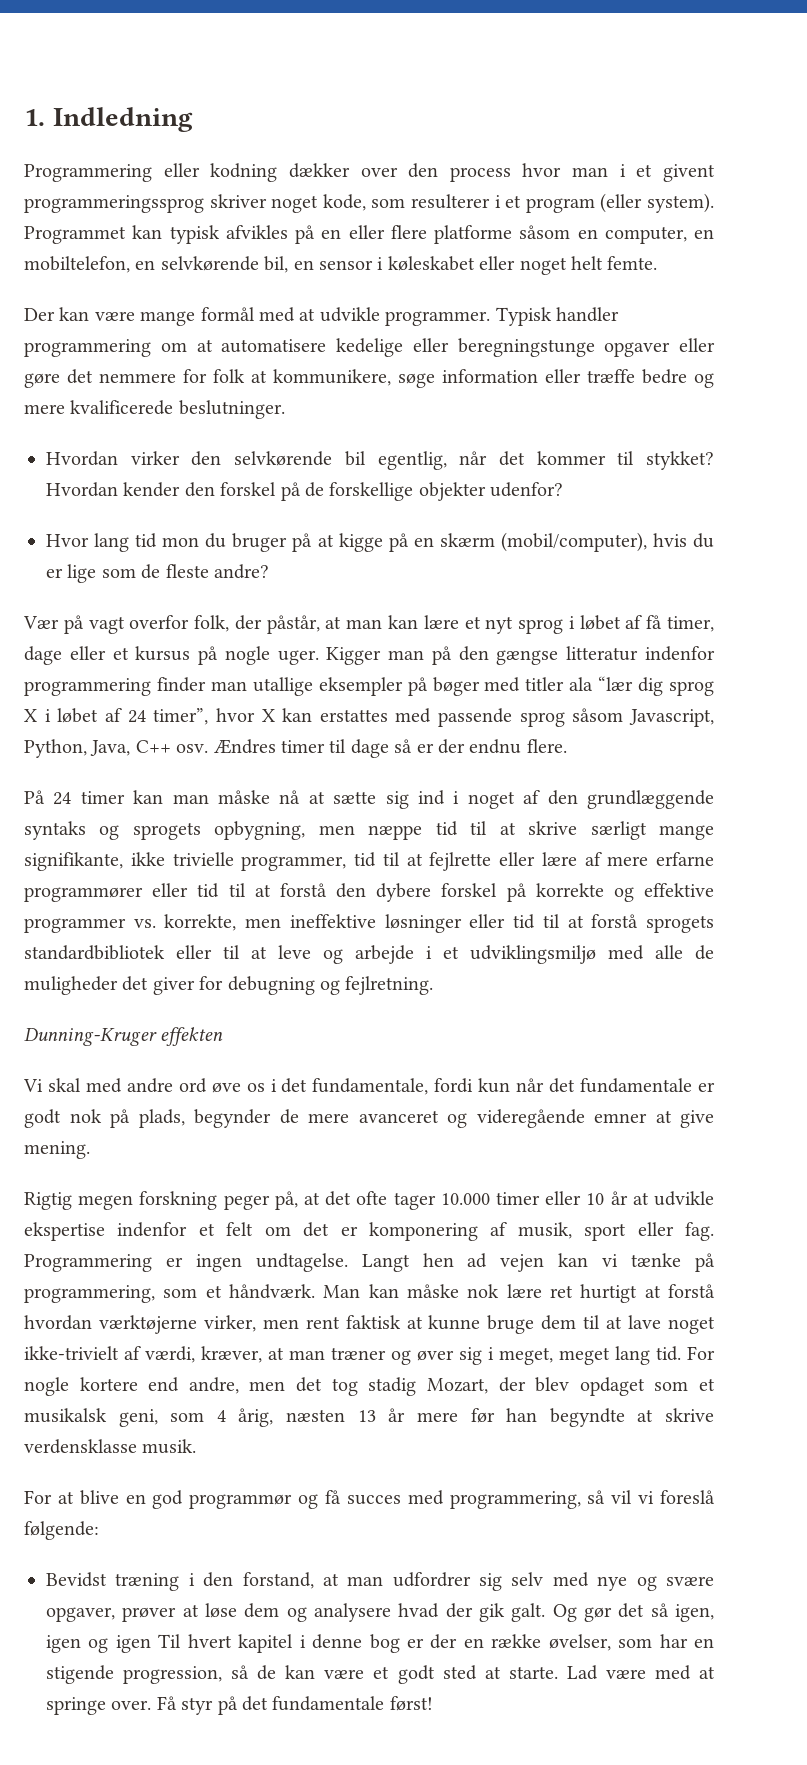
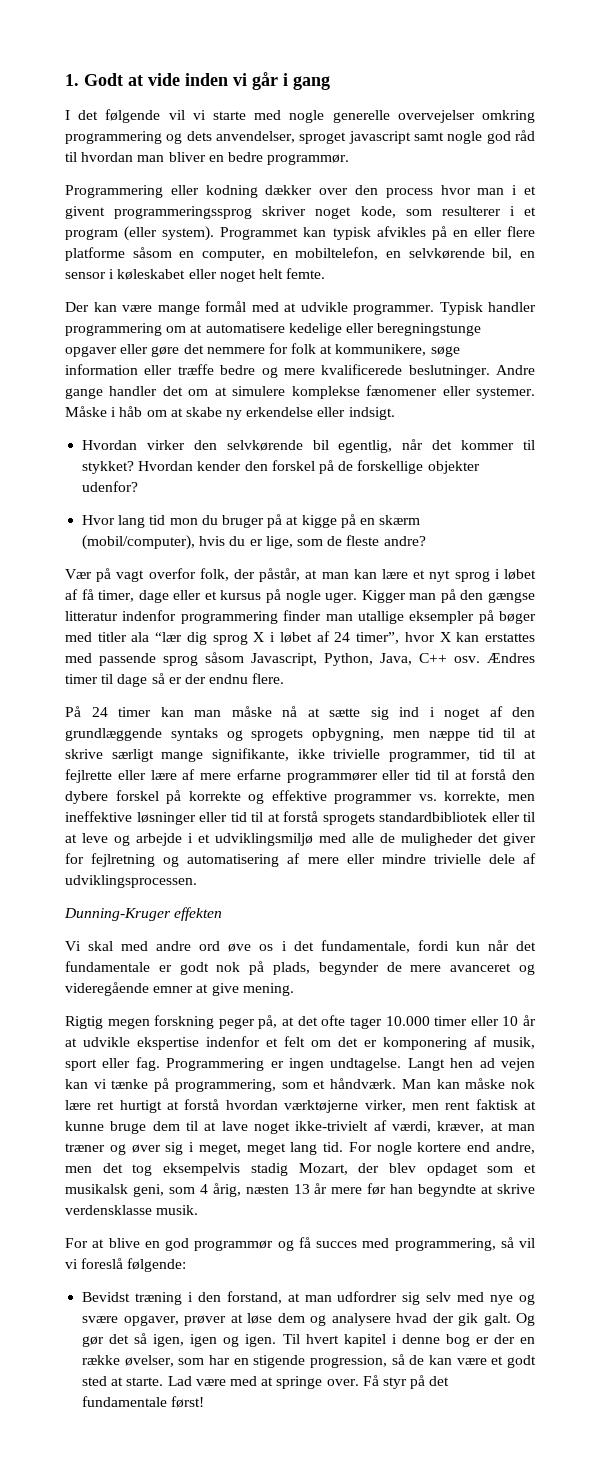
[52,107,193,132] Indledning -> [84,72,330,90] [65,109,535,123] [65,130,535,144] [65,152,350,165] Godt at vide inden vi går i gang // I det følgende vil vi starte med nogle generelle overvejelser omkring programmering og dets anvendelser, sproget javascript samt nogle god råd til hvordan man bliver en bedre programmør.
(285, 409) none -> [496,365,535,375] [65,385,535,399] [65,406,395,420] Andre gange handler det om at simulere komplekse fænomener eller systemer. Måske i håb om at skabe ny erkendelse eller indsigt.
[67,564,97,583] lige -> [265,536,293,549] lige,
[227,976,434,995] debugning og fejlretning. -> [91,853,537,867] [65,875,197,888] fejlretning og automatisering af mere eller mindre trivielle dele af udviklingsprocessen.
(358, 1387) none -> [163,1163,241,1176] eksempelvis
[115,1635,151,1653] igen -> [245,1334,277,1347] igen.

